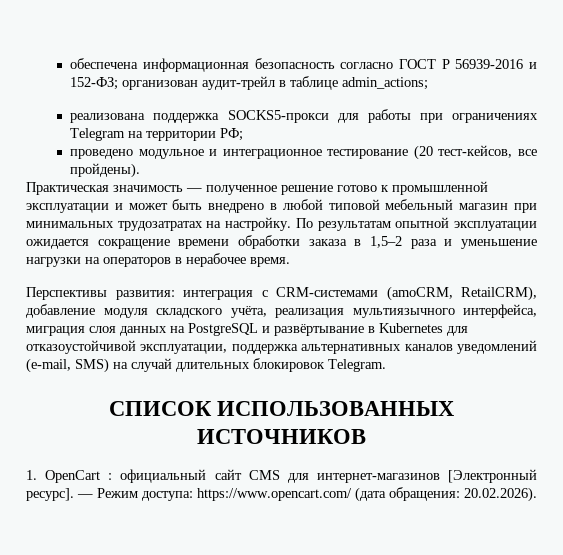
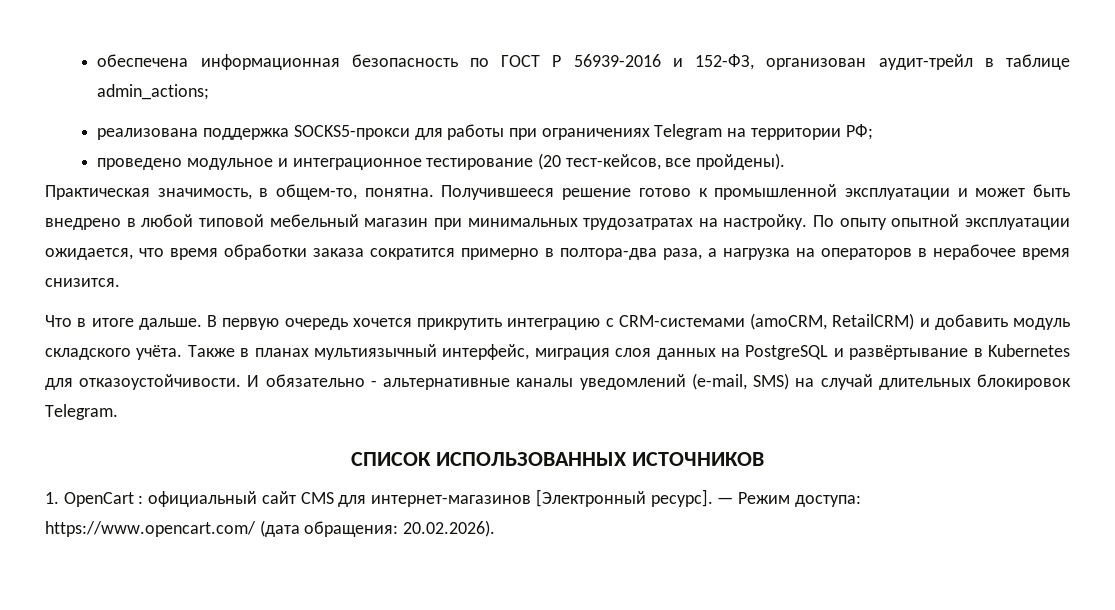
[340,62,394,69] согласно -> [470,58,490,67] по
[70,77,119,90] 152-ФЗ; -> [695,54,755,70] 152-ФЗ,
[113,185,277,195] значимость — полученное -> [157,184,555,200] значимость, в общем-то, понятна. Получившееся
[317,221,391,231] результатам -> [839,218,887,230] опыту
[26,235,538,249] [26,253,290,267] [26,286,537,301] [26,304,537,318] ожидается сокращение времени обработки заказа в 1,5–2 раза и уменьшение нагрузки на операторов в нерабочее время. // Перспективы развития: интеграция с CRM-системами (amoCRM, RetailCRM), добавление модуля складского учёта, реализация мультиязычного интерфейса, -> [45,244,1070,260] [45,278,120,287] [45,313,1070,330] [45,344,530,360] ожидается, что время обработки заказа сократится примерно в полтора-два раза, а нагрузка на операторов в нерабочее время снизится. // Что в итоге дальше. В первую очередь хочется прикрутить интеграцию с CRM-системами (amoCRM, RetailCRM) и добавить модуль складского учёта. Также в планах мультиязычный интерфейс,
[26,340,453,354] отказоустойчивой эксплуатации, поддержка альтернативных каналов -> [79,374,574,390] отказоустойчивости. И обязательно - альтернативные каналы

